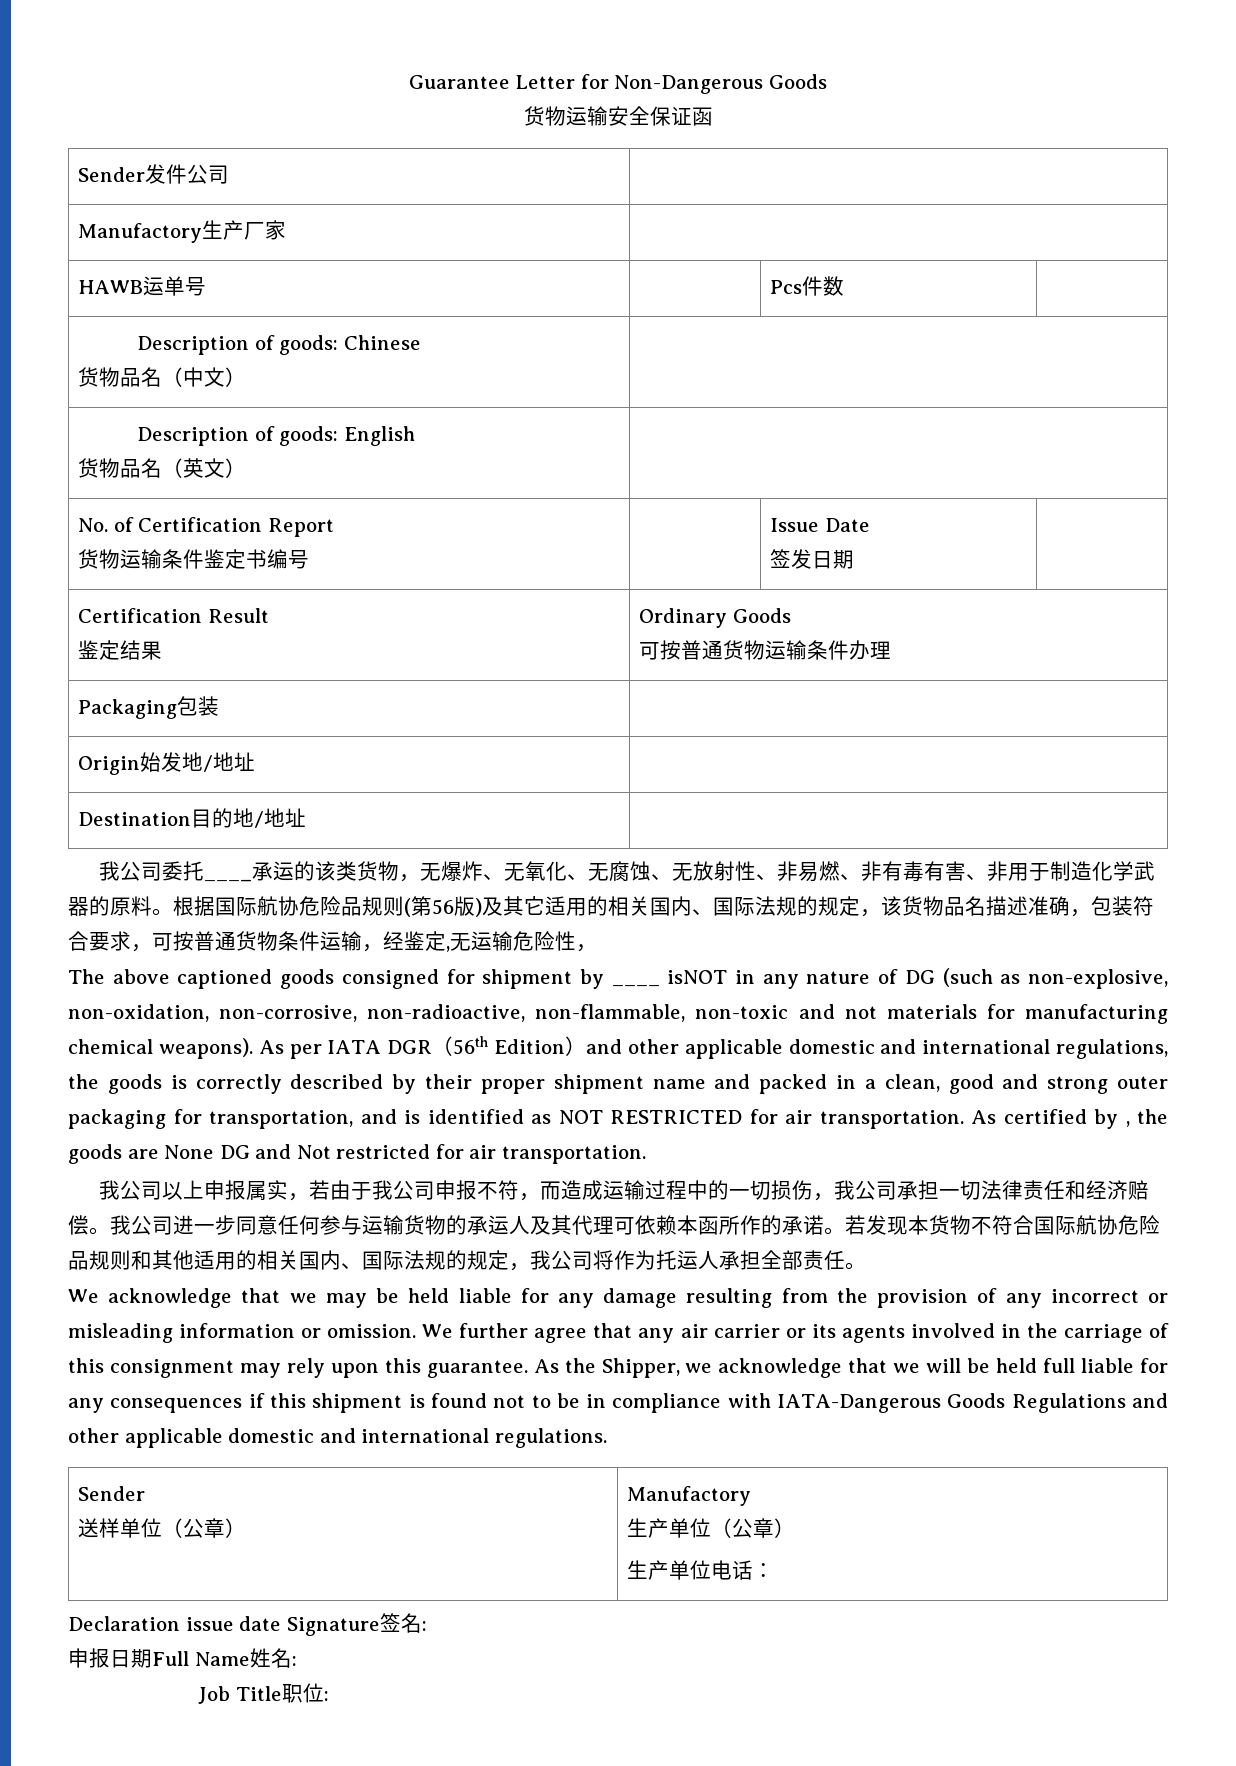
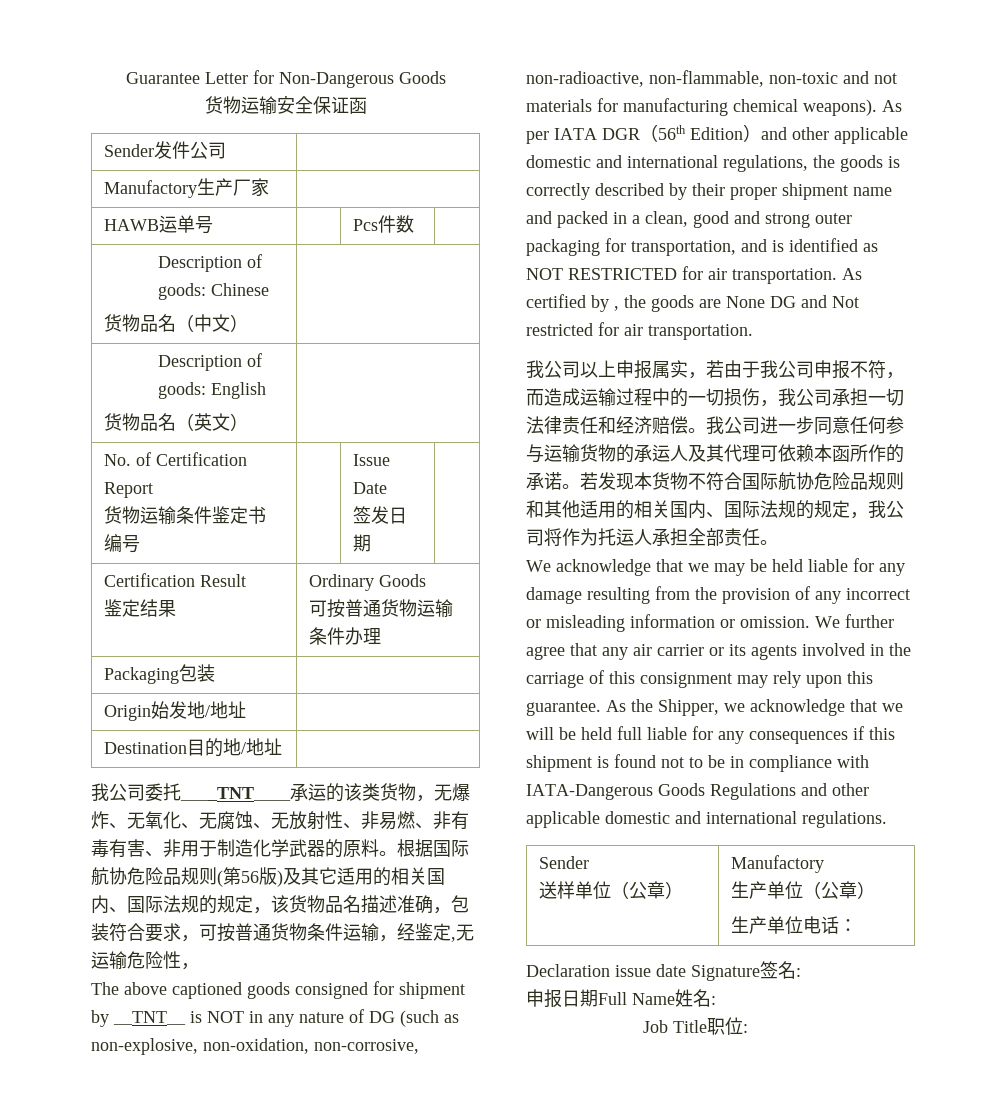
[203,879,252,882] ____ -> [180,787,291,801] ____TNT____
[611,984,660,987] [667,970,728,984] ____ isNOT -> [113,1011,244,1025] __TNT__ is NOT

